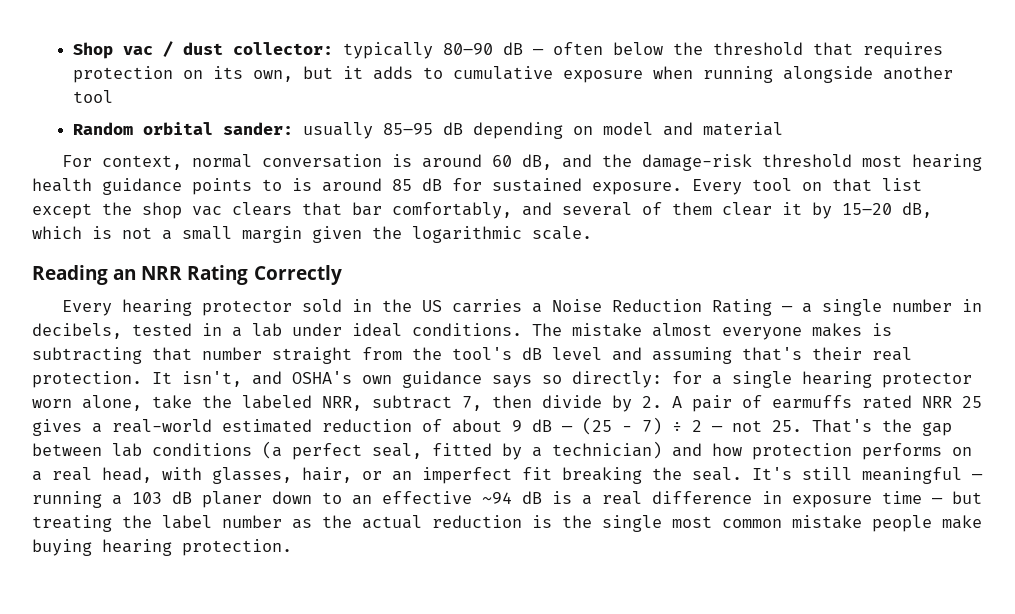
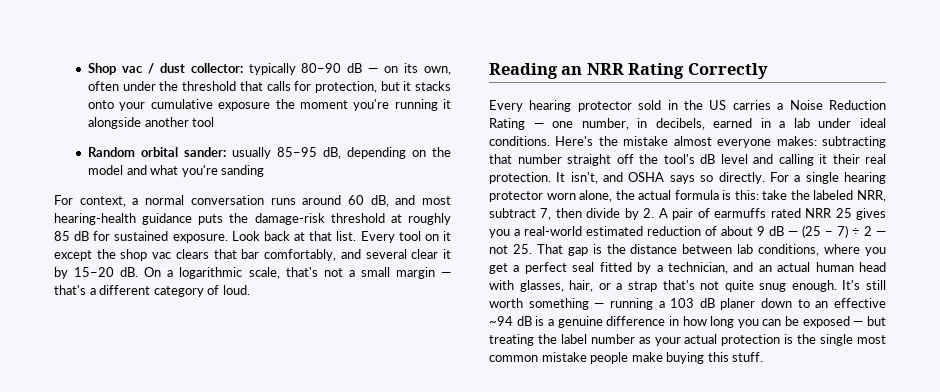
[553,42,944,59] [73,66,774,83] often below the threshold that requires protection on its own, but it adds to cumulative exposure when running -> [384,63,451,75] [87,81,451,93] [87,99,451,111] on its own, often under the threshold that calls for protection, but it stacks onto your cumulative exposure the moment you're running it
[443,122,464,135] dB -> [322,147,341,159] dB,
(594, 130) none -> [431,147,451,157] the
[703,122,784,136] material -> [150,165,265,177] what you're sanding
(183, 162) none -> [132,198,139,205] a
[392,154,413,167] is -> [270,198,296,205] runs
[602,154,983,171] [32,178,382,195] the damage-risk threshold most hearing health guidance points to is around -> [421,196,451,205] [54,213,452,225] most hearing-health guidance puts the damage-risk threshold at roughly
(682, 188) none -> [231,231,357,241] Look back at that list.
[832,178,922,192] that list -> [442,231,451,241] it
[642,202,712,215] of them -> (407, 254) none
[902,202,932,218] [32,226,592,243] dB, which is not a small margin given the logarithmic scale. -> [120,267,451,279] [54,285,250,297] dB. On a logarithmic scale, that's not a small margin — that's a different category of loud.
[802,299,953,316] a single number -> [552,118,629,130] one number,
[132,323,192,336] tested -> [713,118,753,128] earned
[532,323,562,336] The -> [555,136,618,146] Here's the
[812,323,892,337] makes is -> [776,136,817,146] makes:
[362,347,402,360] from -> [616,154,634,164] off
[652,347,802,364] assuming that's -> [778,154,827,166] calling it
[292,371,702,388] OSHA's own guidance says so directly: for -> [628,172,789,184] OSHA says so directly. For
(142, 403) none -> [615,190,759,200] the actual formula is this:
(82, 427) none -> [489,229,510,238] you
[812,419,952,436] [32,441,972,460] [32,467,962,484] That's the gap between lab conditions (a perfect seal, fitted by a technician) and how protection performs on a real head, with glasses, hair, or an imperfect fit breaking the seal. It's still meaningful -> [536,244,886,256] [489,262,886,274] [489,280,886,292] [489,298,589,310] That gap is the distance between lab conditions, where you get a perfect seal fitted by a technician, and an actual human head with glasses, hair, or a strap that's not quite snug enough. It's still worth something
[602,491,642,505] real -> [557,316,603,328] genuine
[792,491,922,508] exposure time -> [682,316,850,328] how long you can be exposed
[322,515,522,529] the actual reduction -> [654,334,781,346] your actual protection
[102,539,292,556] hearing protection. -> [707,352,764,362] this stuff.

